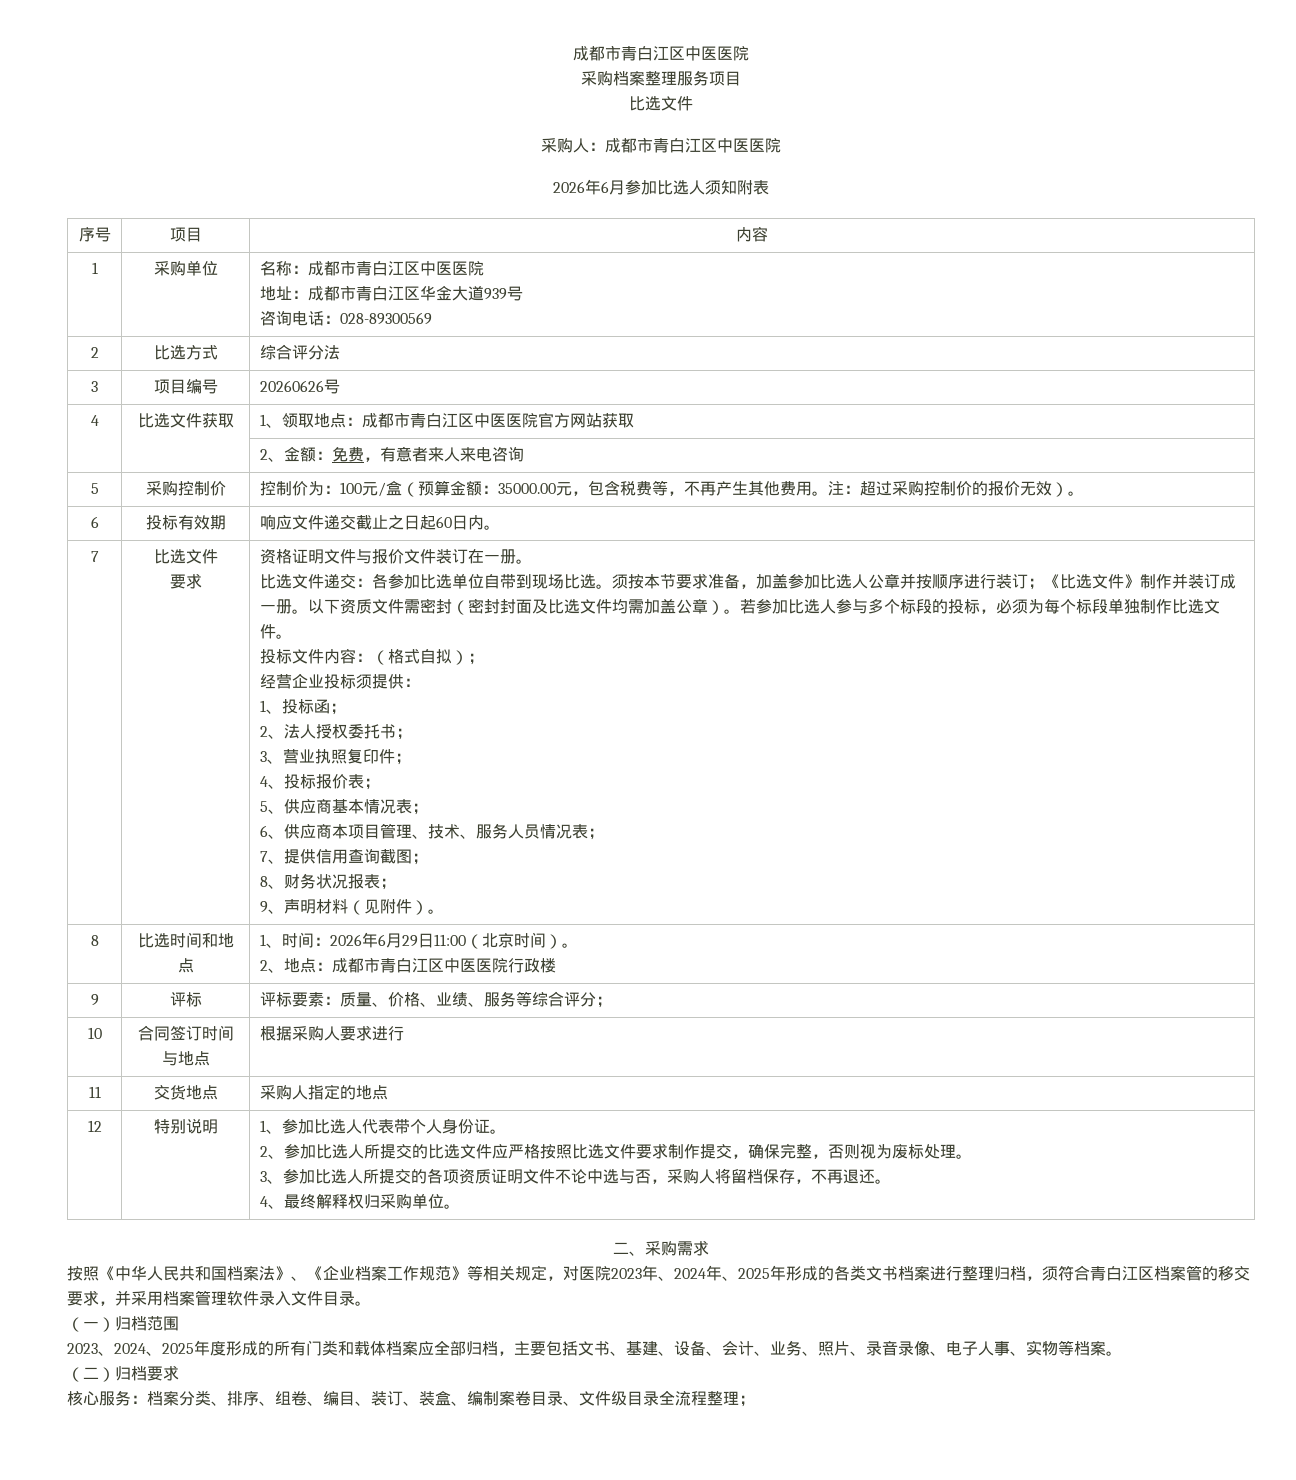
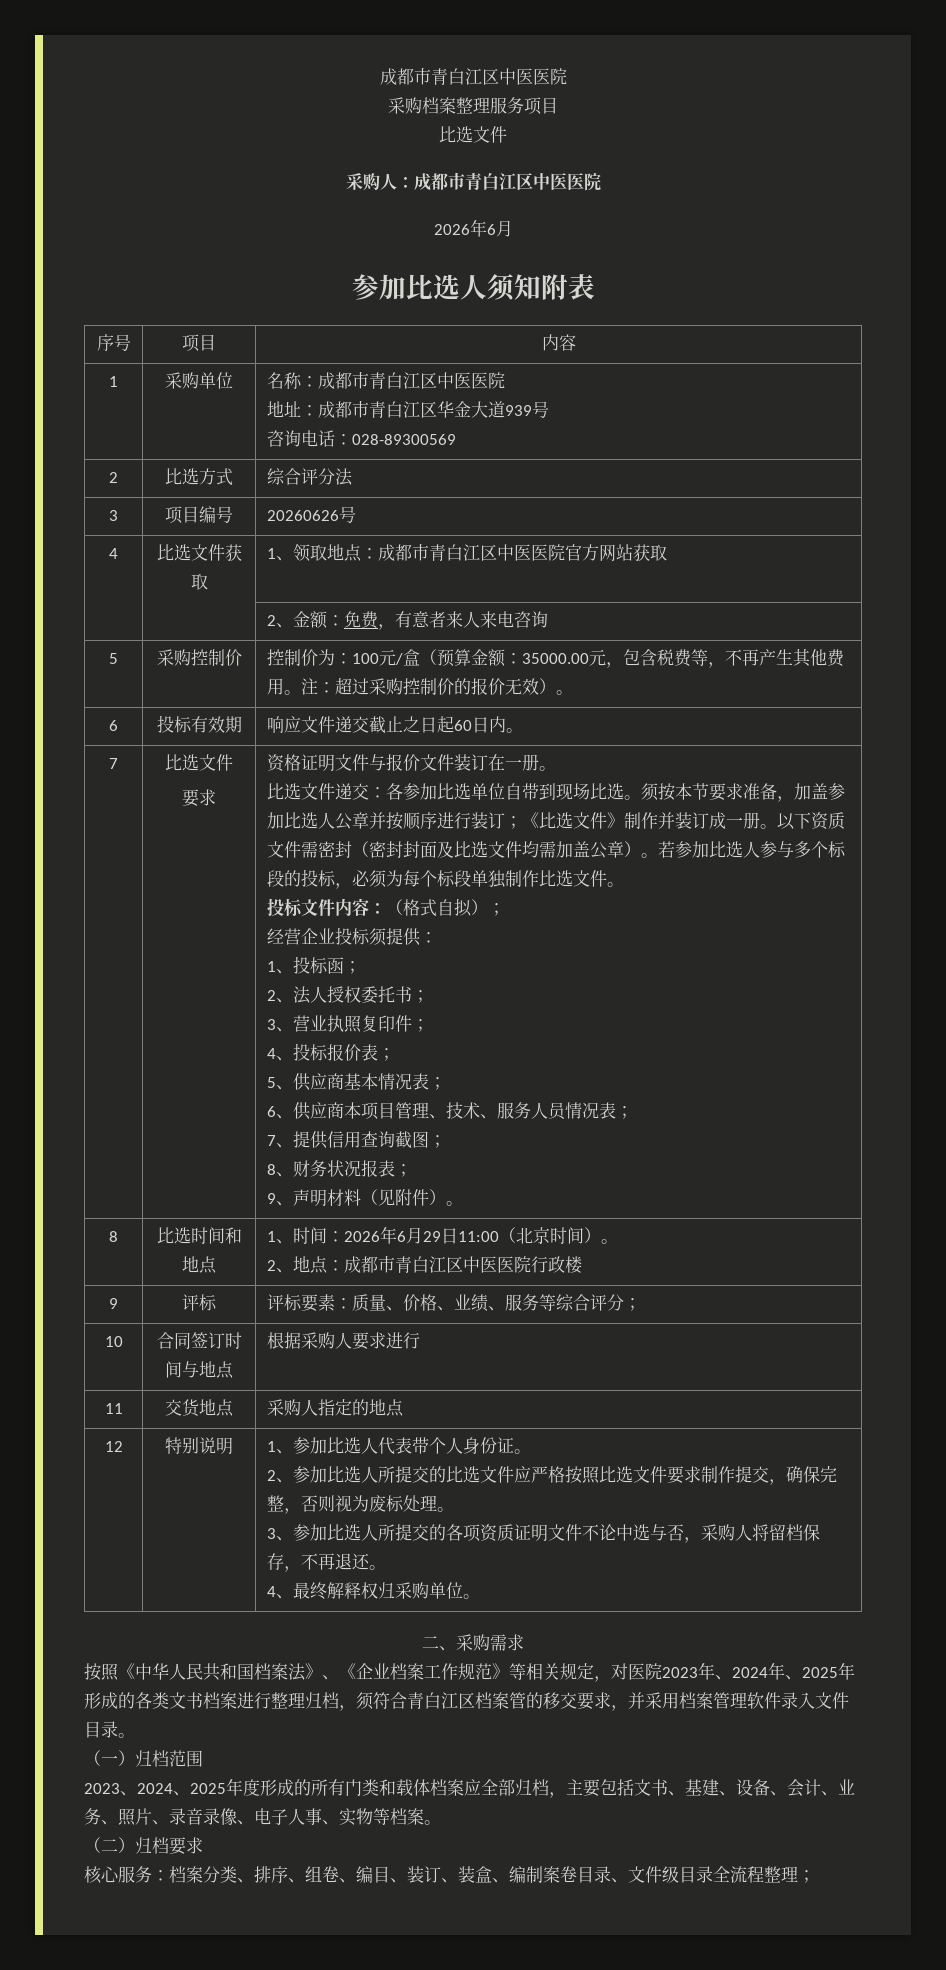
(625, 187) none -> (513, 228) //

